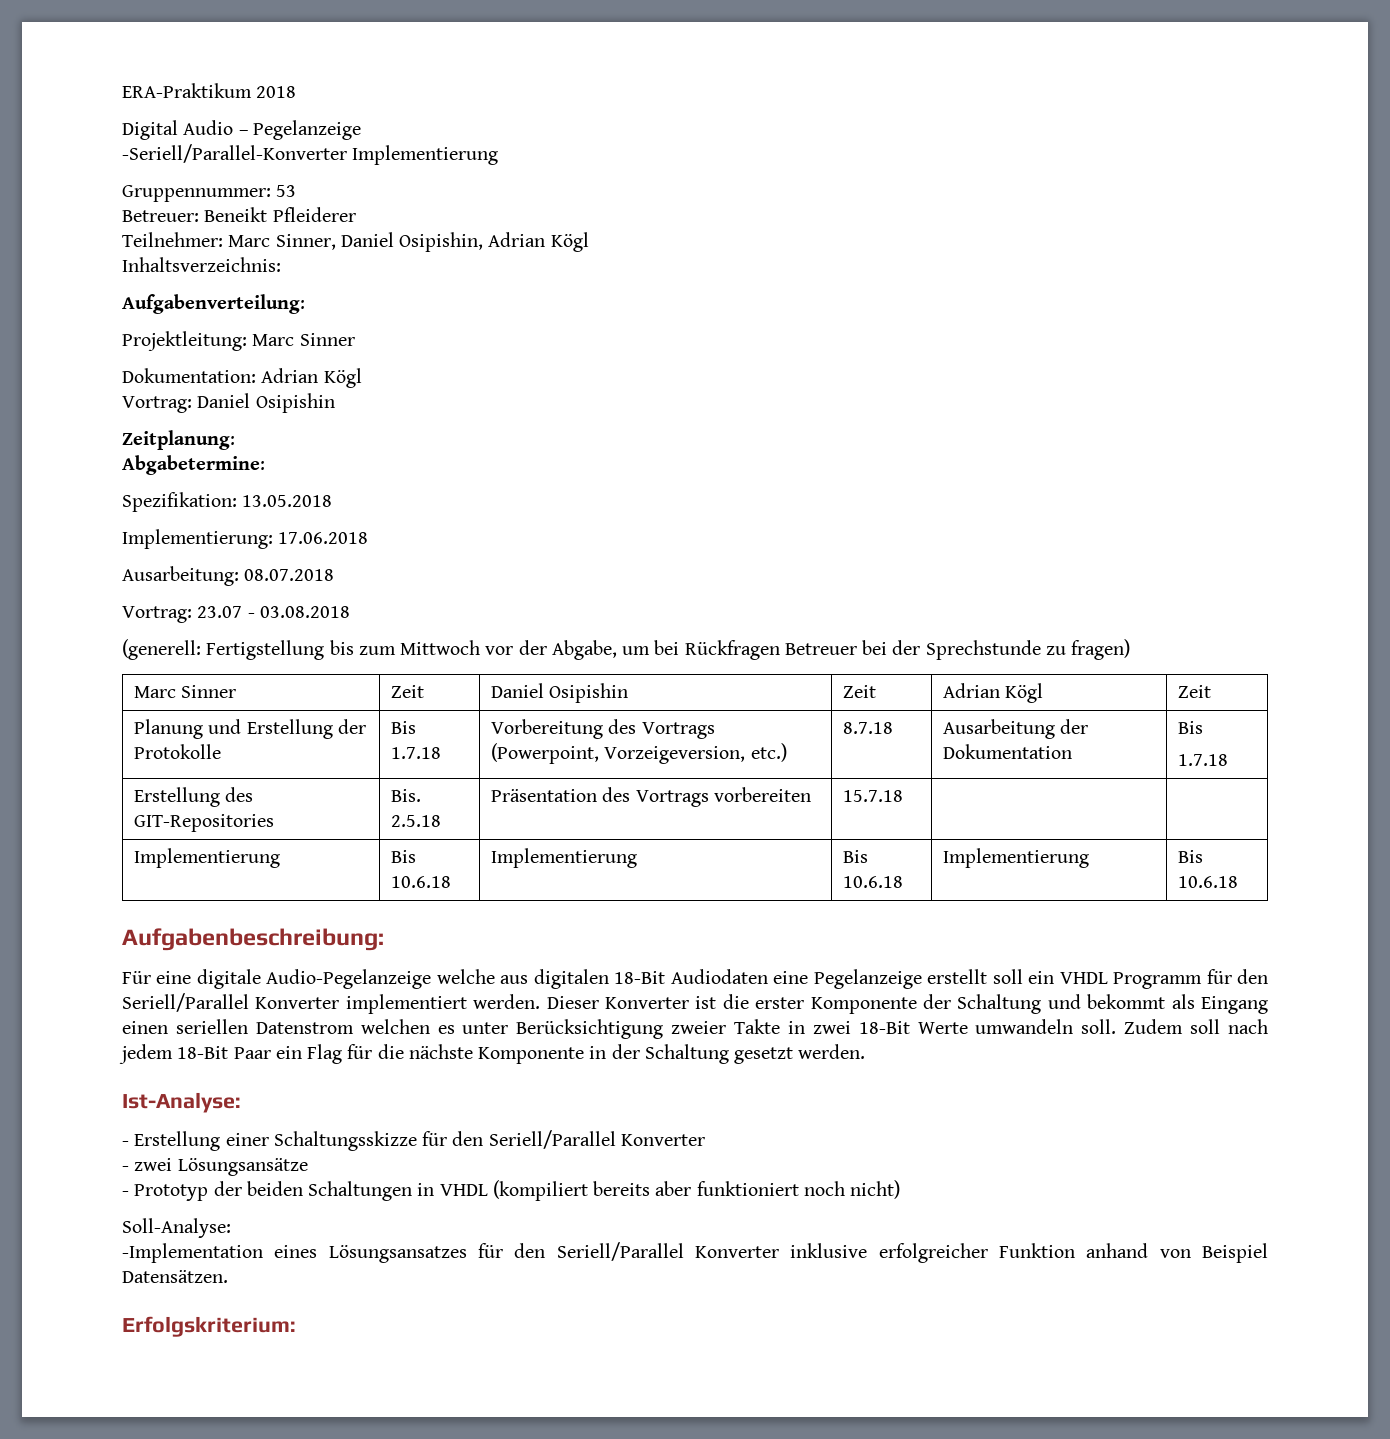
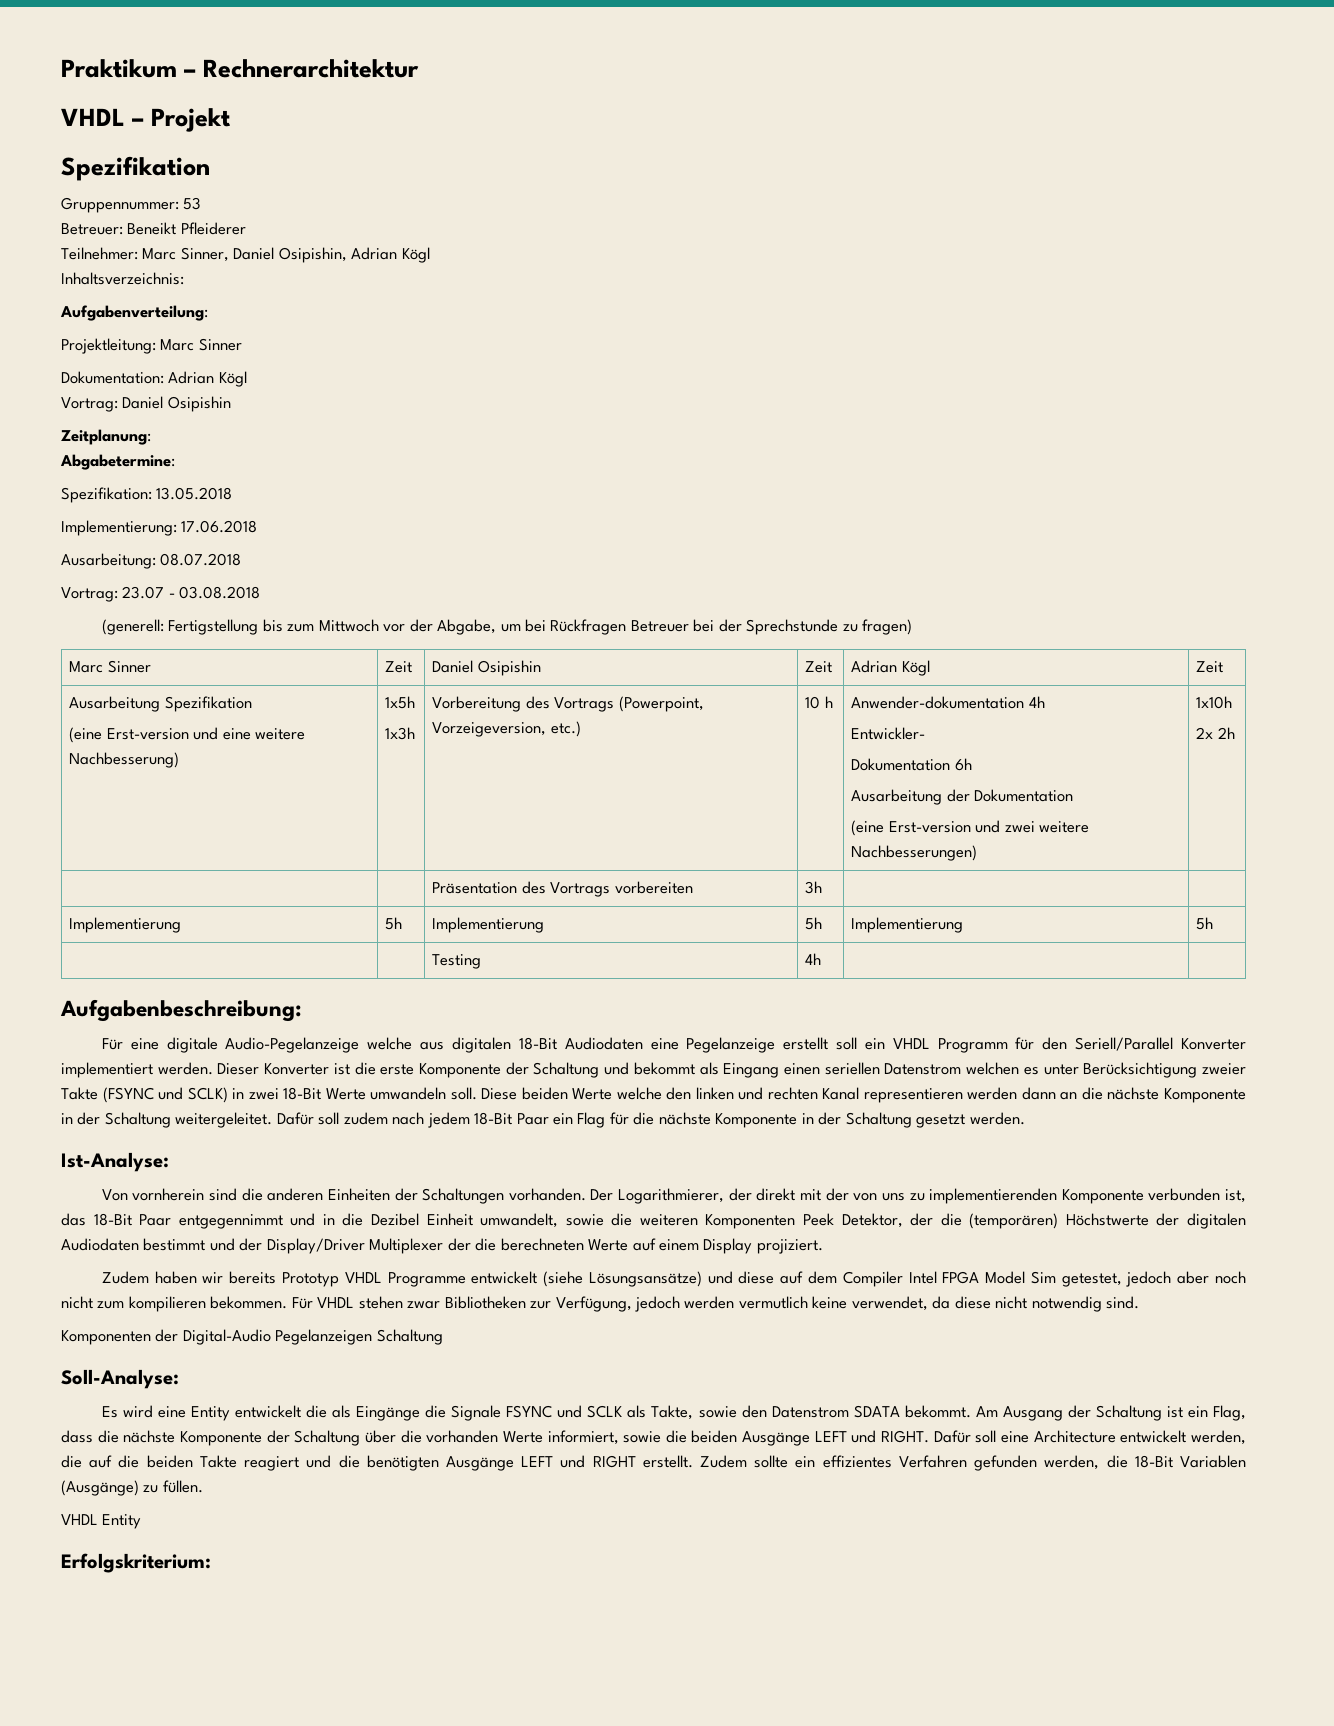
[122,83,297,98] [122,120,361,140] [122,144,499,165] ERA-Praktikum 2018 // Digital Audio – Pegelanzeige // -Seriell/Parallel-Konverter Implementierung -> [61,59,420,78] [61,108,232,132] [61,156,210,181] Praktikum – Rechnerarchitektur // VHDL – Projekt // Spezifikation
[134,719,366,739] [134,744,222,759] [391,721,417,734] [391,747,442,759] Planung und Erstellung der Protokolle | Bis 1.7.18 -> [69,696,252,712] [69,727,306,743] [69,752,180,768] [385,696,416,709] [385,727,416,740] Ausarbeitung Spezifikation // (eine Erst-version und eine weitere Nachbesserung) | 1x5h // 1x3h
[843,722,894,734] [943,719,1089,739] [943,744,1073,759] [1178,721,1204,734] [1178,754,1229,766] [134,787,254,807] [134,814,275,832] [391,789,422,802] [391,815,442,827] 8.7.18 | Ausarbeitung der Dokumentation | Bis // 1.7.18 // Erstellung des GIT-Repositories | Bis. 2.5.18 -> [805,696,833,709] [851,696,1045,709] [851,727,926,740] [851,758,972,771] [851,789,1074,805] [851,820,1090,836] [851,845,978,861] [1196,696,1233,709] [1196,727,1235,739] 10 h | Anwender-dokumentation 4h // Entwickler- // Dokumentation 6h // Ausarbeitung der Dokumentation // (eine Erst-version und zwei weitere Nachbesserungen) | 1x10h // 2x 2h // |
[843,790,904,802] [134,848,281,868] [391,850,417,863] [391,876,452,888] [491,848,638,868] [843,850,869,863] [843,876,904,888] [943,848,1090,868] [1178,850,1204,863] [1178,876,1239,888] 15.7.18 | | // Implementierung | Bis 10.6.18 | Implementierung | Bis 10.6.18 | Implementierung | Bis 10.6.18 -> [805,881,823,894] [69,917,182,933] [385,917,403,930] [432,917,545,933] [805,917,823,930] [851,917,964,933] [1196,917,1214,930] [432,954,482,969] [805,953,822,965] 3h | | // Implementierung | 5h | Implementierung | 5h | Implementierung | 5h // | | Testing | 4h | |
[755,997,805,1009] erster -> [380,1064,415,1075] erste
(781, 1026) none -> [102,1087,228,1103] (FSYNC und SCLK)
[1124,1019,1221,1034] Zudem soll -> [481,1087,1246,1103] [61,1112,388,1128] Diese beiden Werte welche den linken und rechten Kanal representieren werden dann an die nächste Komponente in der Schaltung weitergeleitet. Dafür soll zudem
[122,1130,705,1151] [122,1158,308,1176] [122,1180,901,1201] [122,1218,231,1238] [122,1242,1268,1263] [122,1270,228,1283] - Erstellung einer Schaltungsskizze für den Seriell/Parallel Konverter // - zwei Lösungsansätze // - Prototyp der beiden Schaltungen in VHDL (kompiliert bereits aber funktioniert noch nicht) // Soll-Analyse: // -Implementation eines Lösungsansatzes für den Seriell/Parallel Konverter inklusive erfolgreicher Funktion anhand von Beispiel Datensätzen. -> [101,1188,1246,1204] [61,1213,1246,1229] [61,1238,823,1254] [101,1271,1246,1287] [61,1296,1140,1312] [61,1329,443,1345] [61,1369,179,1389] [101,1405,1246,1421] [61,1430,1247,1446] [61,1455,1247,1471] [61,1480,203,1496] [61,1514,142,1529] Von vornherein sind die anderen Einheiten der Schaltungen vorhanden. Der Logarithmierer, der direkt mit der von uns zu implementierenden Komponente verbunden ist, das 18-Bit Paar entgegennimmt und in die Dezibel Einheit umwandelt, sowie die weiteren Komponenten Peek Detektor, der die (temporären) Höchstwerte der digitalen Audiodaten bestimmt und der Display/Driver Multiplexer der die berechneten Werte auf einem Display projiziert. // Zudem haben wir bereits Prototyp VHDL Programme entwickelt (siehe Lösungsansätze) und diese auf dem Compiler Intel FPGA Model Sim getestet, jedoch aber noch nicht zum kompilieren bekommen. Für VHDL stehen zwar Bibliotheken zur Verfügung, jedoch werden vermutlich keine verwendet, da diese nicht notwendig sind. // Komponenten der Digital-Audio Pegelanzeigen Schaltung // Soll-Analyse: // Es wird eine Entity entwickelt die als Eingänge die Signale FSYNC und SCLK als Takte, sowie den Datenstrom SDATA bekommt. Am Ausgang der Schaltung ist ein Flag, dass die nächste Komponente der Schaltung über die vorhanden Werte informiert, sowie die beiden Ausgänge LEFT und RIGHT. Dafür soll eine Architecture entwickelt werden, die auf die beiden Takte reagiert und die benötigten Ausgänge LEFT und RIGHT erstellt. Zudem sollte ein effizientes Verfahren gefunden werden, die 18-Bit Variablen (Ausgänge) zu füllen. // VHDL Entity

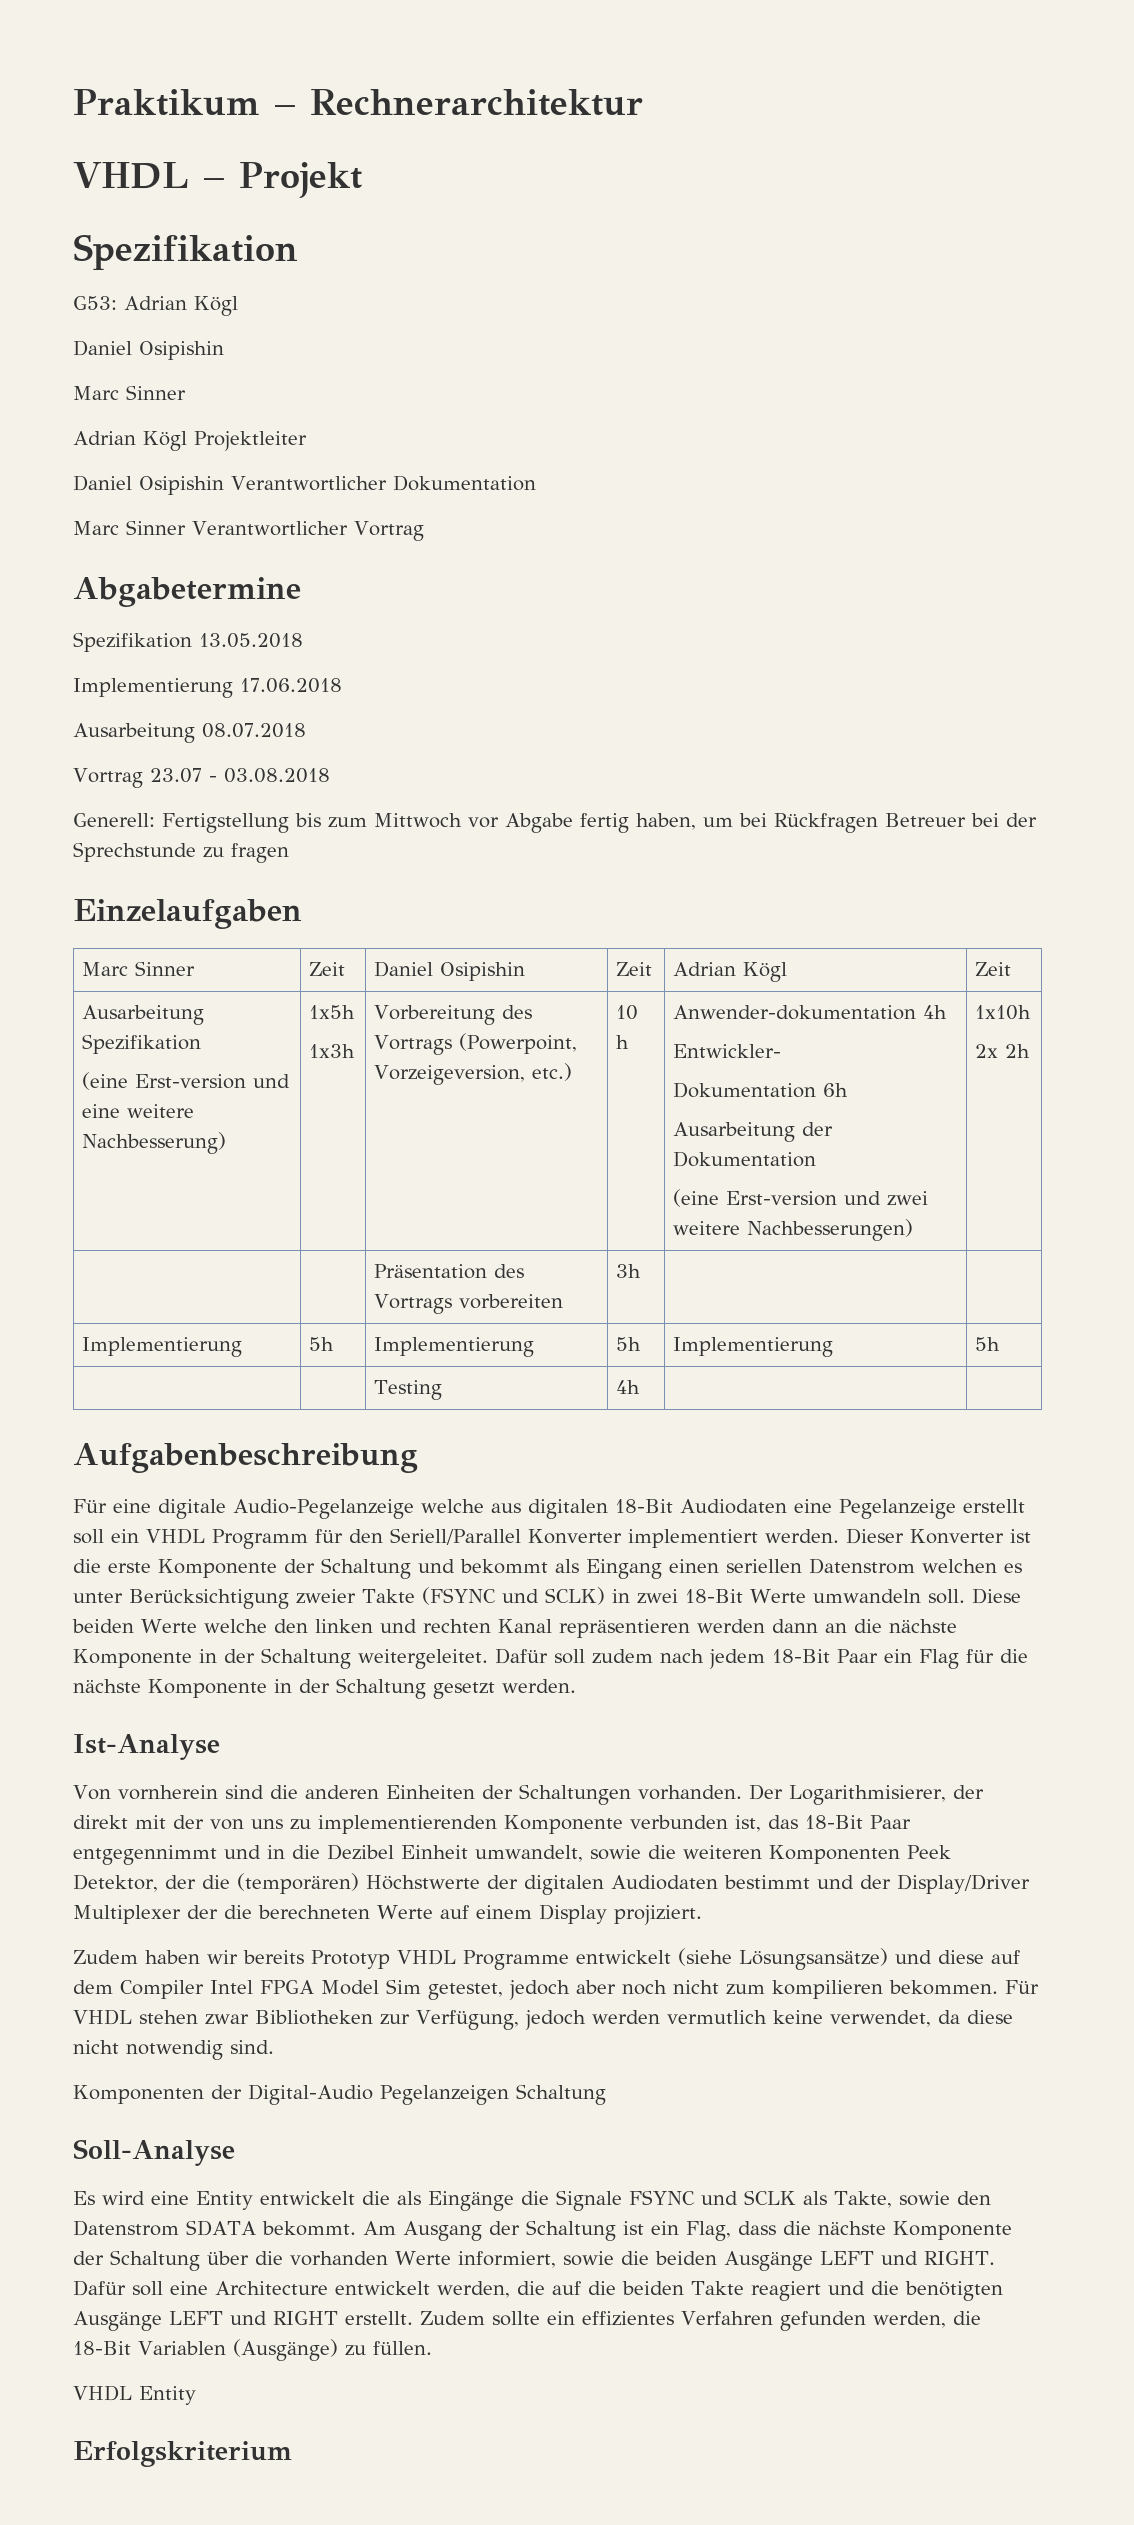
[61,197,202,213] [61,222,246,235] [61,247,430,263] [61,272,184,285] [60,305,208,321] [61,338,156,354] Gruppennummer: 53 // Betreuer: Beneikt Pfleiderer // Teilnehmer: Marc Sinner, Daniel Osipishin, Adrian Kögl // Inhaltsverzeichnis: // Aufgabenverteilung: // Projektleitung: -> [73,296,238,316] [73,340,224,360] G53: Adrian Kögl // Daniel Osipishin //
[61,371,247,387] [61,396,231,412] [61,429,151,445] [60,454,175,470] [61,487,152,503] Dokumentation: Adrian Kögl // Vortrag: Daniel Osipishin // Zeitplanung: // Abgabetermine: // Spezifikation: -> [73,431,307,451] [73,475,536,495] [73,520,424,541] [73,577,301,607] [73,632,192,652] Adrian Kögl Projektleiter // Daniel Osipishin Verantwortlicher Dokumentation // Marc Sinner Verantwortlicher Vortrag // Abgabetermine // Spezifikation
[61,520,177,536] Implementierung: -> [73,678,233,698] Implementierung
[61,553,156,569] Ausarbeitung: -> [73,723,195,743] Ausarbeitung
[61,587,118,602] Vortrag: -> [73,768,143,788] Vortrag
[101,619,164,635] (generell: -> [73,813,155,827] Generell:
[409,619,497,635] der Abgabe, -> [505,813,696,833] Abgabe fertig haben,
[862,619,913,635] fragen) -> [231,843,289,863] [73,899,302,929] fragen // Einzelaufgaben
[60,999,302,1022] Aufgabenbeschreibung: -> [73,1443,418,1473] Aufgabenbeschreibung
[863,1088,963,1103] representieren -> [558,1619,690,1638] repräsentieren
[61,1152,169,1172] Ist-Analyse: -> [73,1734,220,1760] Ist-Analyse
[618,1188,725,1204] Logarithmierer, -> [788,1785,946,1805] Logarithmisierer,
[61,1369,179,1389] Soll-Analyse: -> [73,2139,235,2166] Soll-Analyse
[61,1553,211,1573] Erfolgskriterium: -> [73,2441,292,2467] Erfolgskriterium

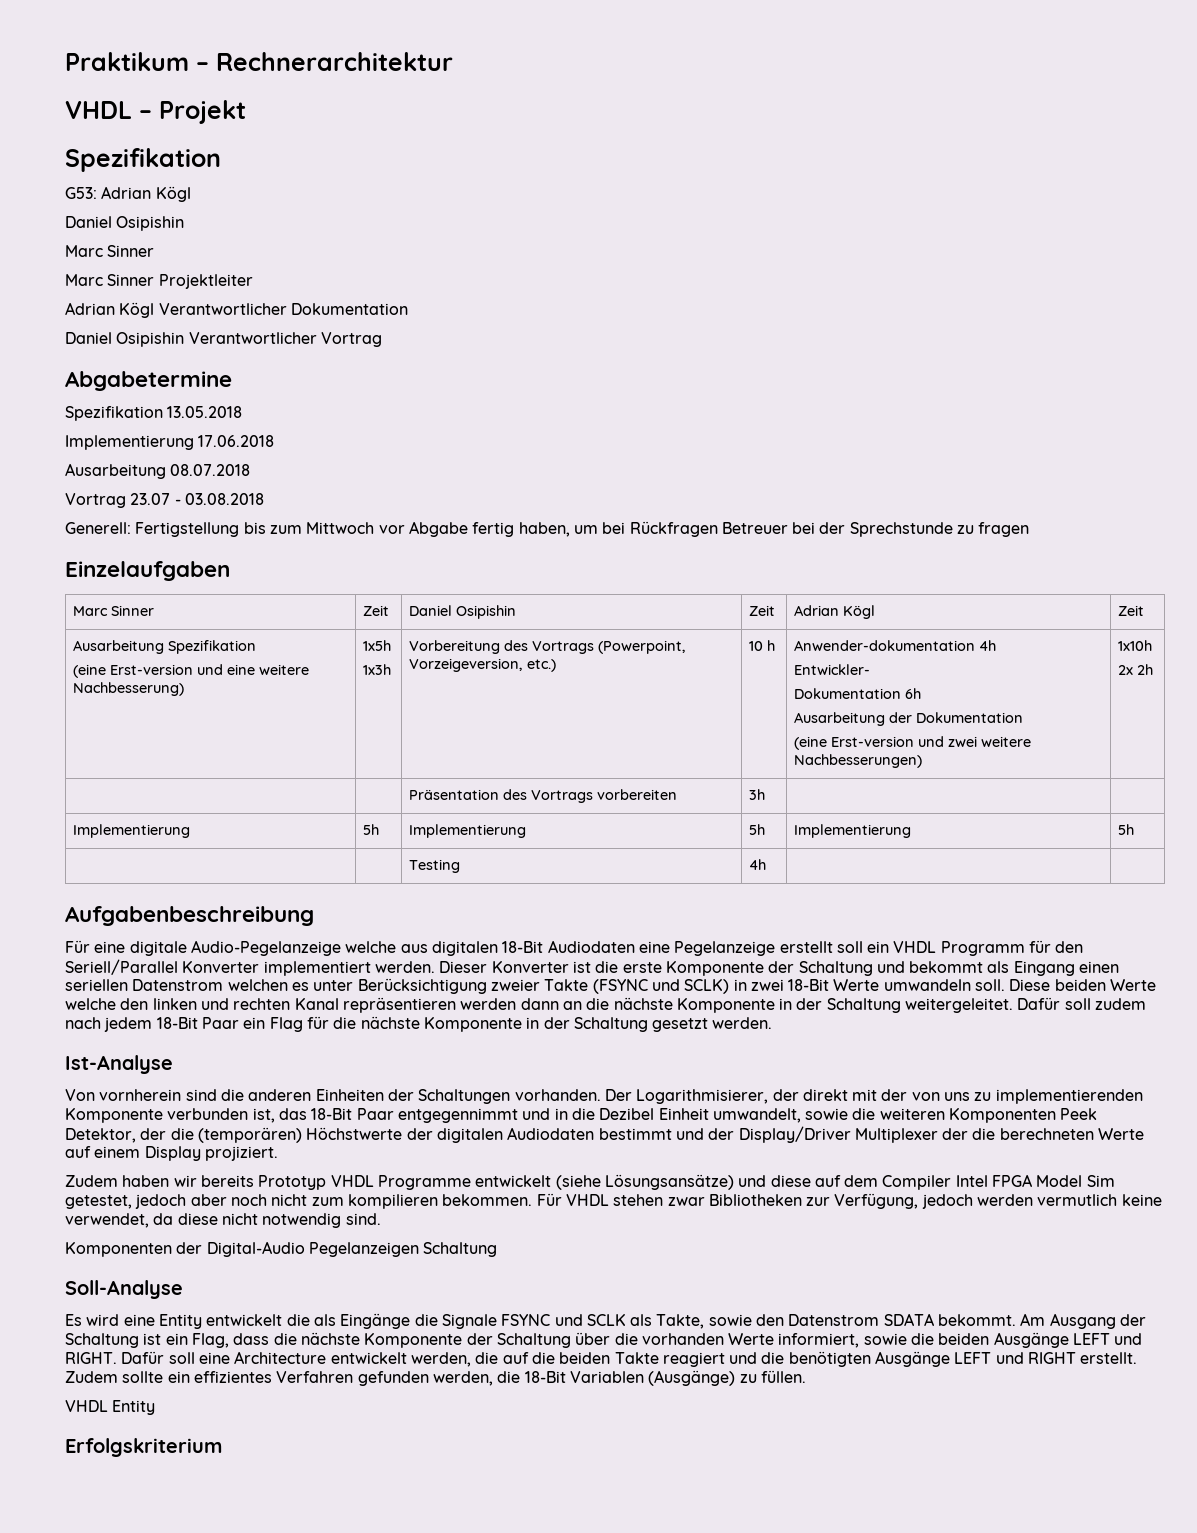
[73,431,307,451] // Adrian Kögl Projektleiter -> [65,274,253,289] [65,302,408,318] // Marc Sinner Projektleiter // Adrian Kögl Verantwortlicher Dokumentation
[392,475,536,491] [73,520,348,536] Dokumentation // Marc Sinner Verantwortlicher -> (317, 338) none

